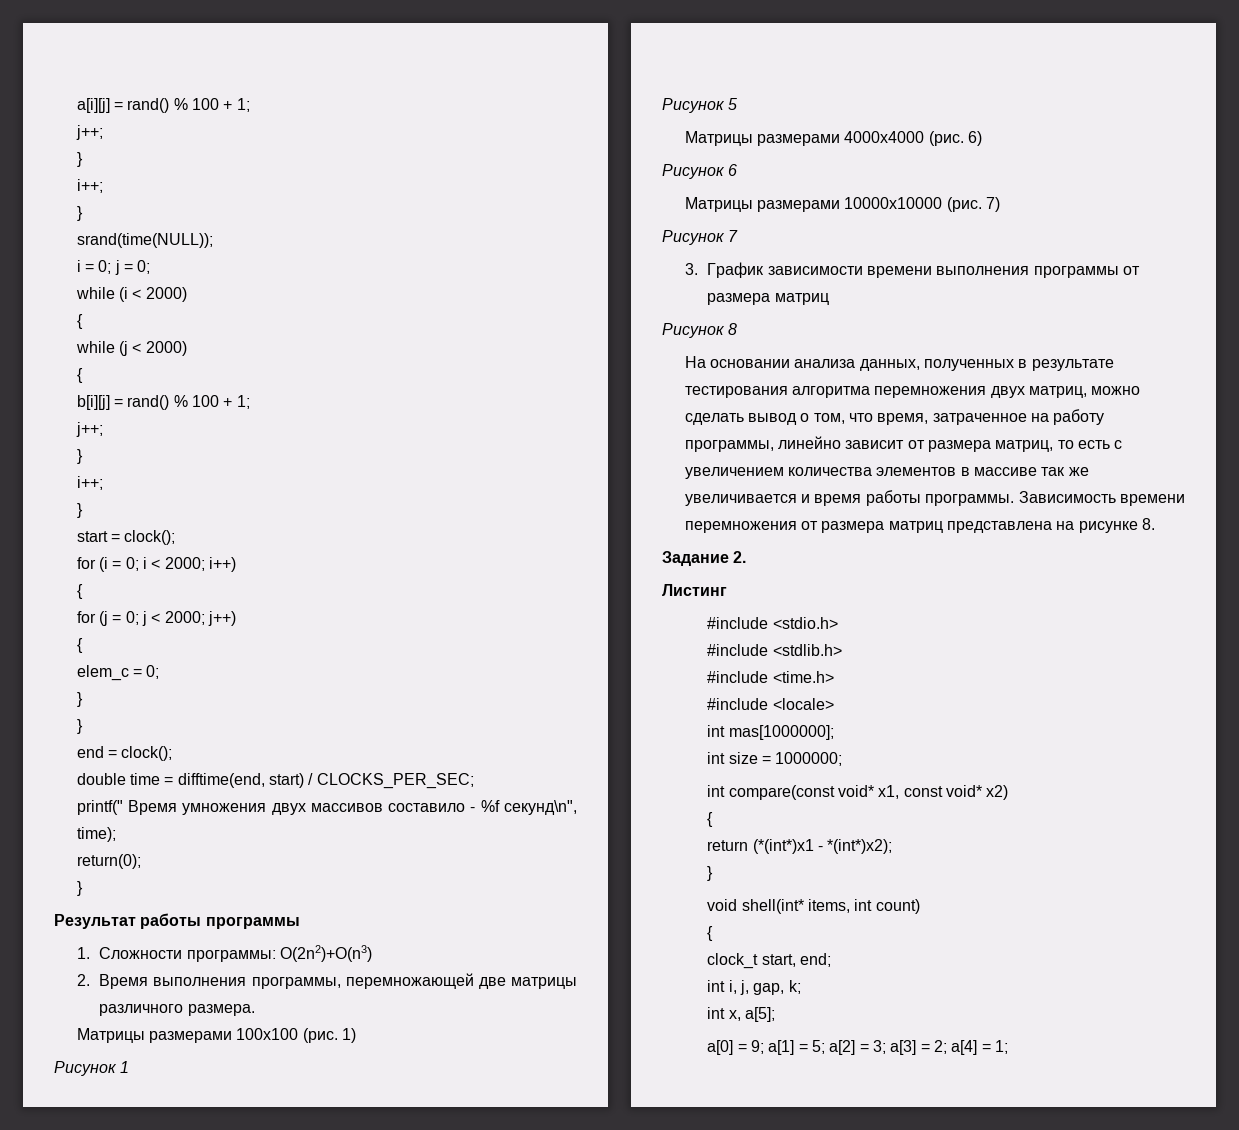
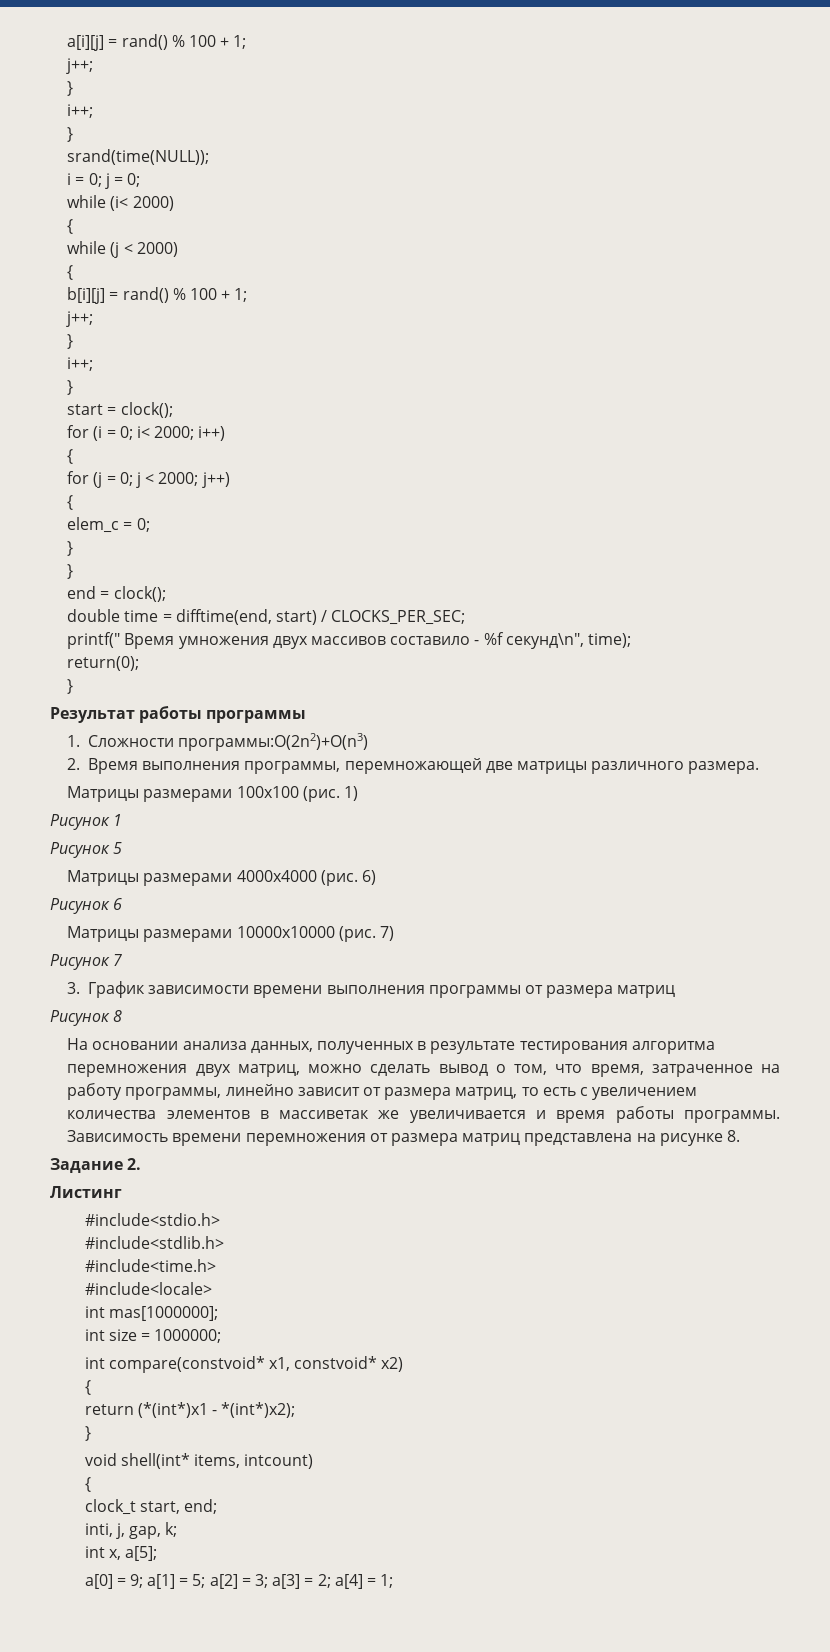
[119,287,142,302] (i < -> [110,196,129,211] (i<
[142,557,161,569] i < -> [137,426,151,438] i<
[186,945,373,962] программы: O(2n2)+O(n3) -> [178,733,369,751] программы:O(2n2)+O(n3)
[973,467,1066,476] массиве так -> [279,1110,370,1119] массиветак
[707,617,838,629] [707,644,842,656] [707,671,834,683] [707,698,834,710] #include <stdio.h> // #include <stdlib.h> // #include <time.h> // #include <locale> -> [84,1213,220,1226] [84,1236,224,1249] [84,1259,216,1272] [84,1282,212,1295] #include<stdio.h> // #include<stdlib.h> // #include<time.h> // #include<locale>
[728,785,982,800] compare(const void* x1, const void* -> [108,1356,378,1373] compare(constvoid* x1, constvoid*
[854,899,920,914] int count) -> [244,1454,314,1469] intcount)
[707,980,737,994] int i, -> [84,1523,113,1537] inti,

